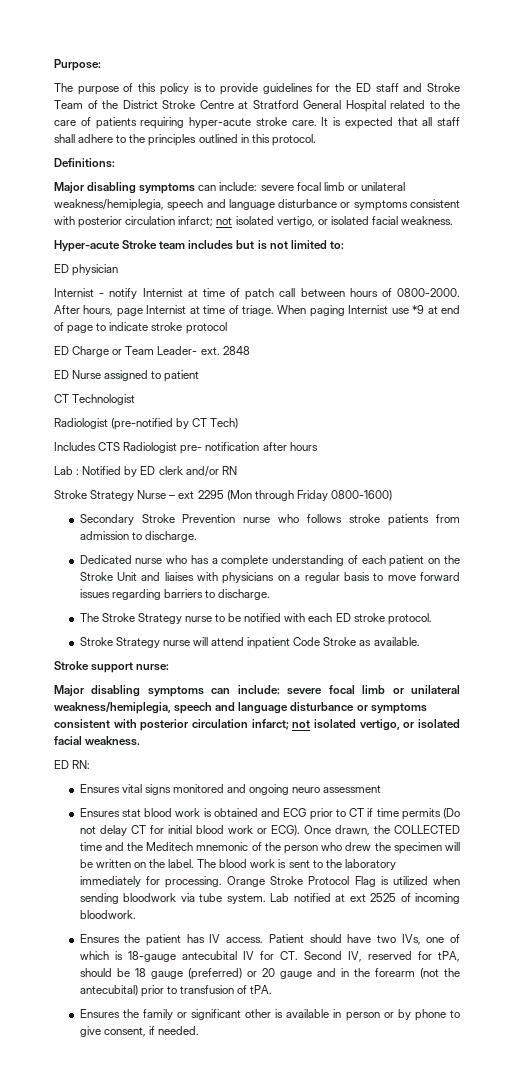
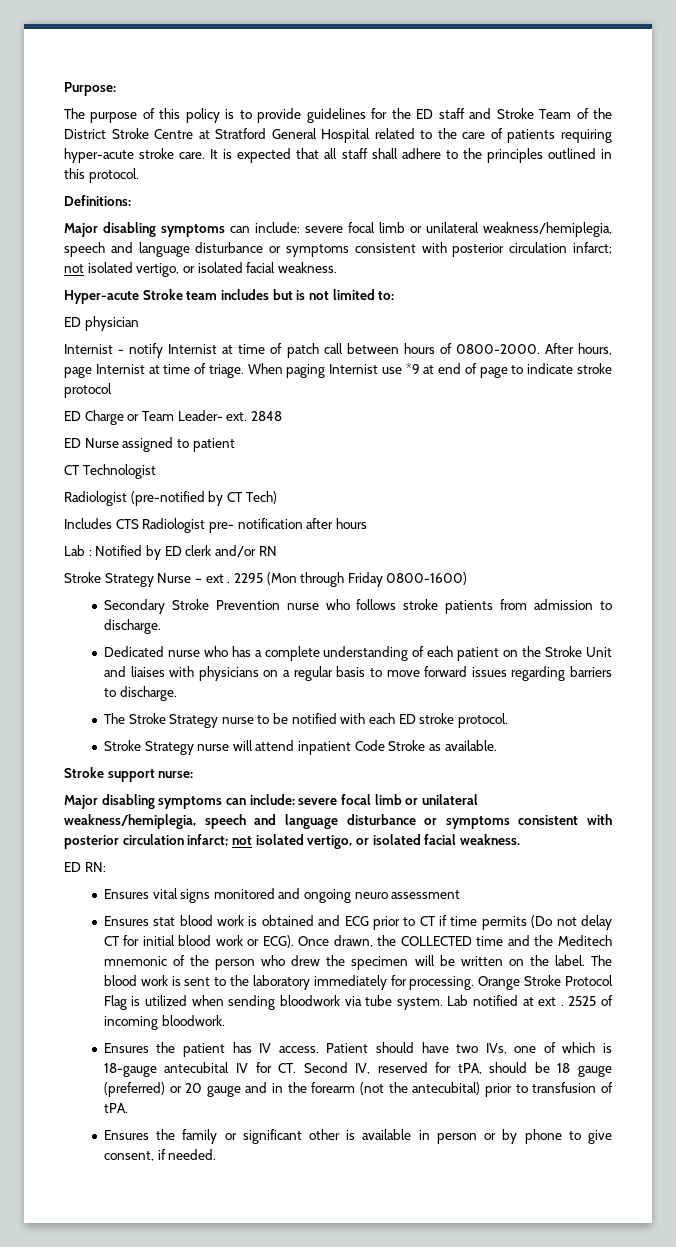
(195, 495) none -> [227,581,231,583] .
(366, 898) none -> [560,1004,564,1006] .

